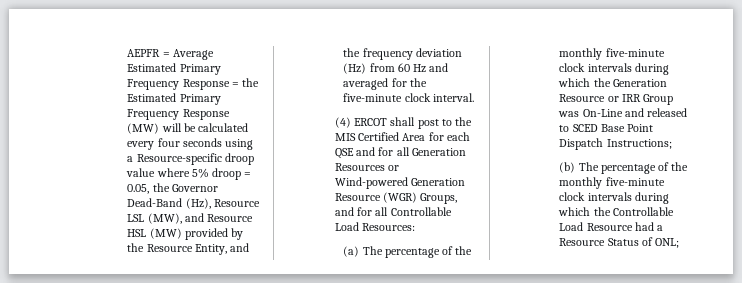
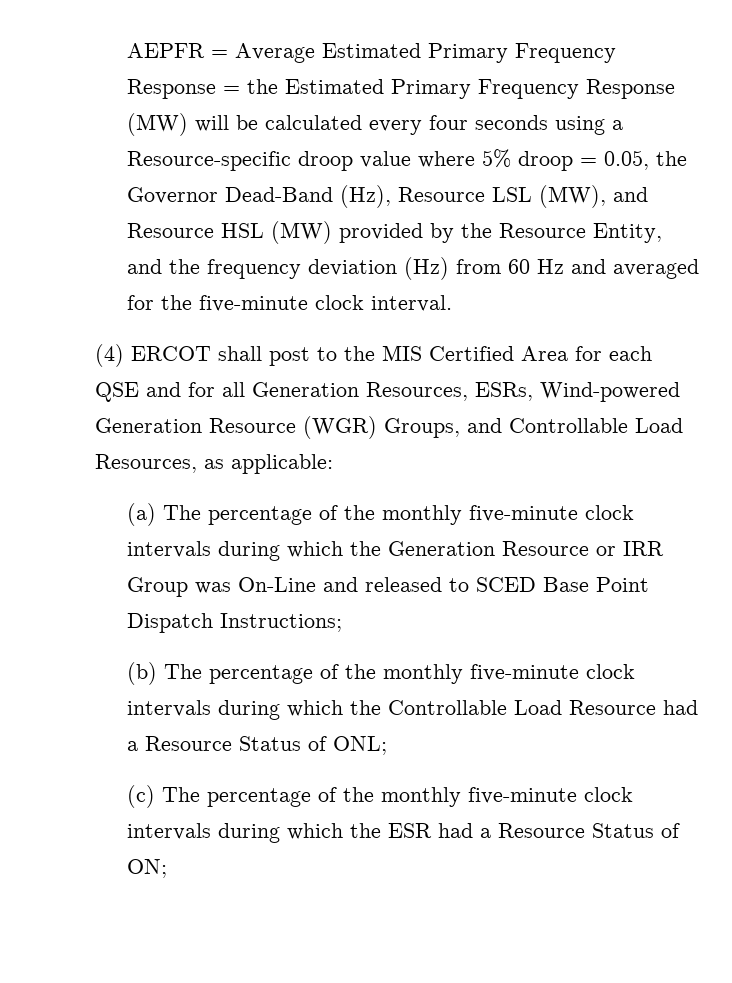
[334,163,400,171] Resources or -> [366,382,534,401] Resources, ESRs,
[357,207,452,216] [334,222,416,231] for all Controllable Load Resources: -> [509,418,684,433] [95,454,334,474] Controllable Load Resources, as applicable:
(680, 243) none -> [126,785,633,808] [126,823,680,843] [126,859,167,878] // (c) The percentage of the monthly five-minute clock intervals during which the ESR had a Resource Status of ON;

